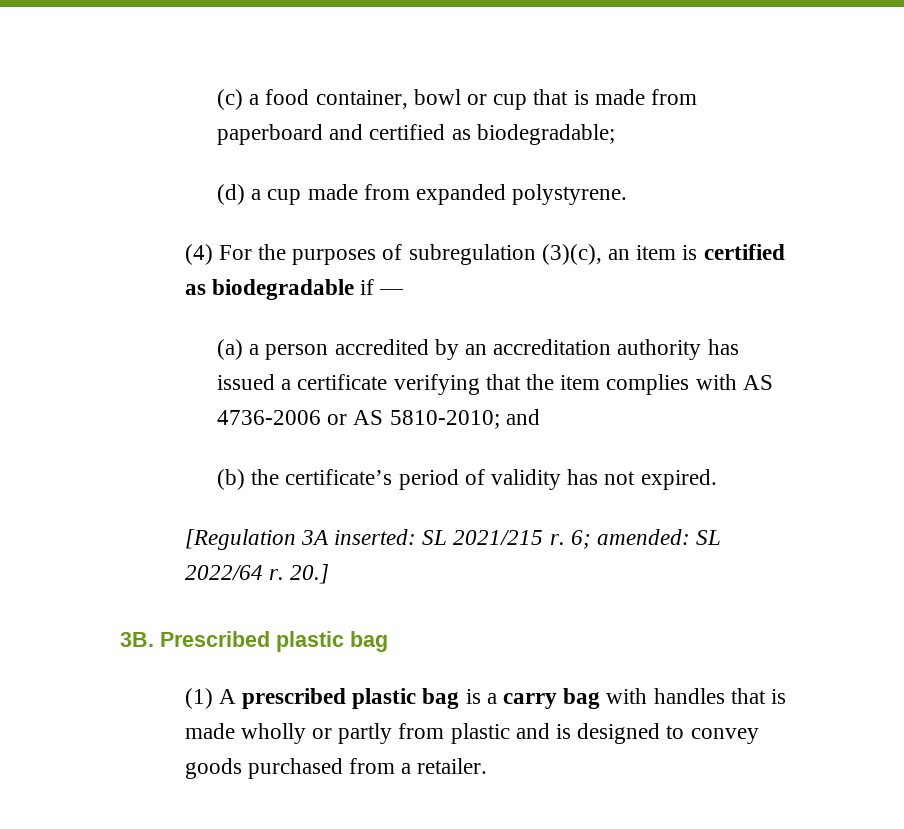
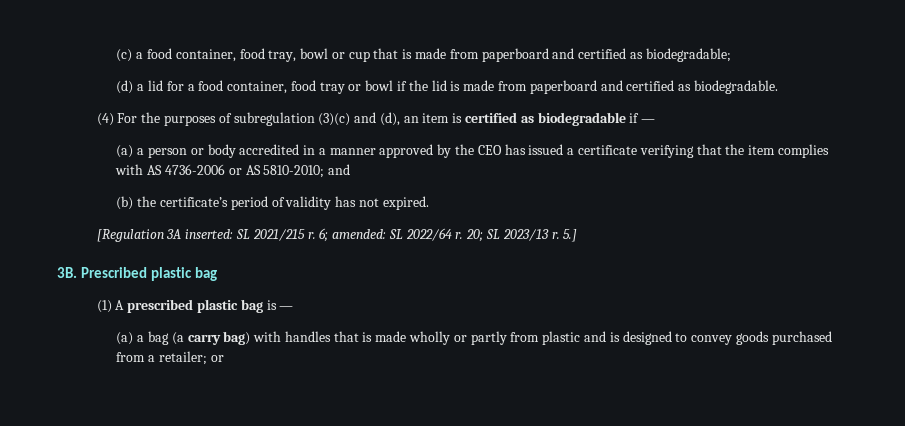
(408, 99) none -> [239,48,297,62] food tray,
[267,184,628,205] cup made from expanded polystyrene. -> [148,80,778,94] lid for a food container, food tray or bowl if the lid is made from paperboard and certified as biodegradable.
[541,244,602,265] (3)(c), -> [318,112,400,126] (3)(c) and (d),
[334,339,702,360] accredited by an accreditation authority -> [190,144,502,158] or body accredited in a manner approved by the CEO
[290,564,330,584] 20.] -> [466,229,578,242] 20; SL 2023/13 r. 5.]
[486,688,601,709] a carry bag -> [279,306,294,310] [116,331,251,345] — // (a) a bag (a carry bag)
[417,758,488,774] retailer. -> [159,351,224,365] retailer; or

